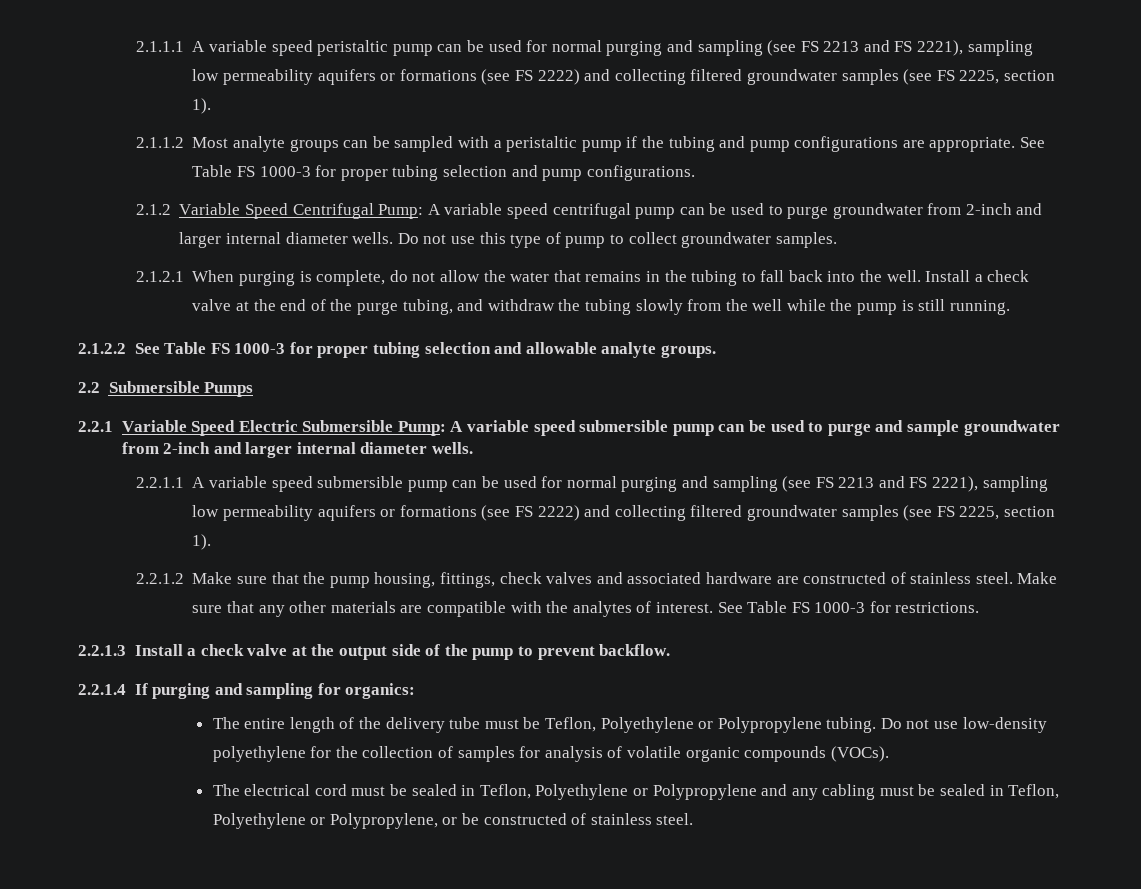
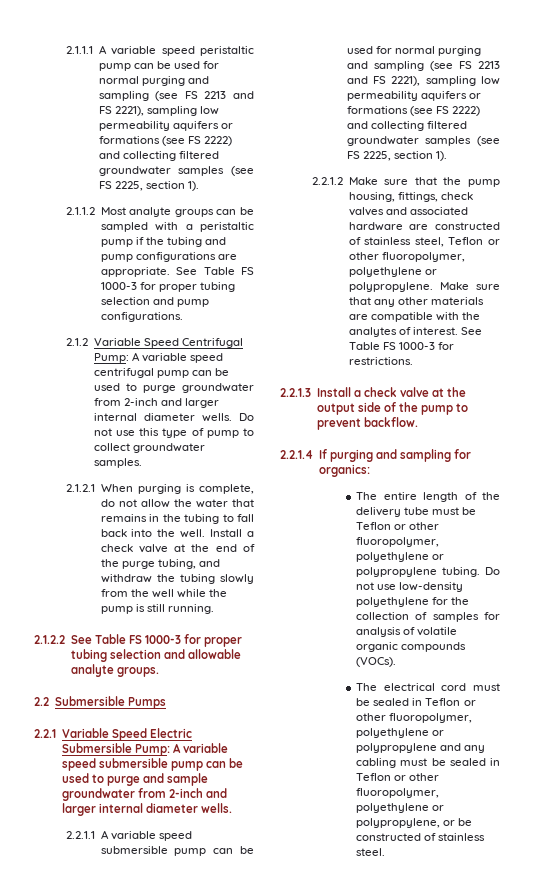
[975,572,1013,584] steel. -> [414,237,500,247] [348,252,465,262] [348,267,437,277] [348,282,433,292] steel, Teflon or other fluoropolymer, polyethylene or polypropylene.
[544,717,822,733] Teflon, Polyethylene or Polypropylene -> [356,522,440,530] [356,537,440,547] [356,552,445,562] [356,567,438,577] Teflon or other fluoropolymer, polyethylene or polypropylene
[479,784,757,800] Teflon, Polyethylene or Polypropylene -> [425,698,476,706] [356,713,473,723] [356,728,445,738] [356,743,438,753] Teflon or other fluoropolymer, polyethylene or polypropylene
[1008,784,1060,799] [212,813,438,829] Teflon, Polyethylene or Polypropylene, -> [356,773,440,781] [356,788,440,798] [356,803,445,813] [356,818,441,828] Teflon or other fluoropolymer, polyethylene or polypropylene,

